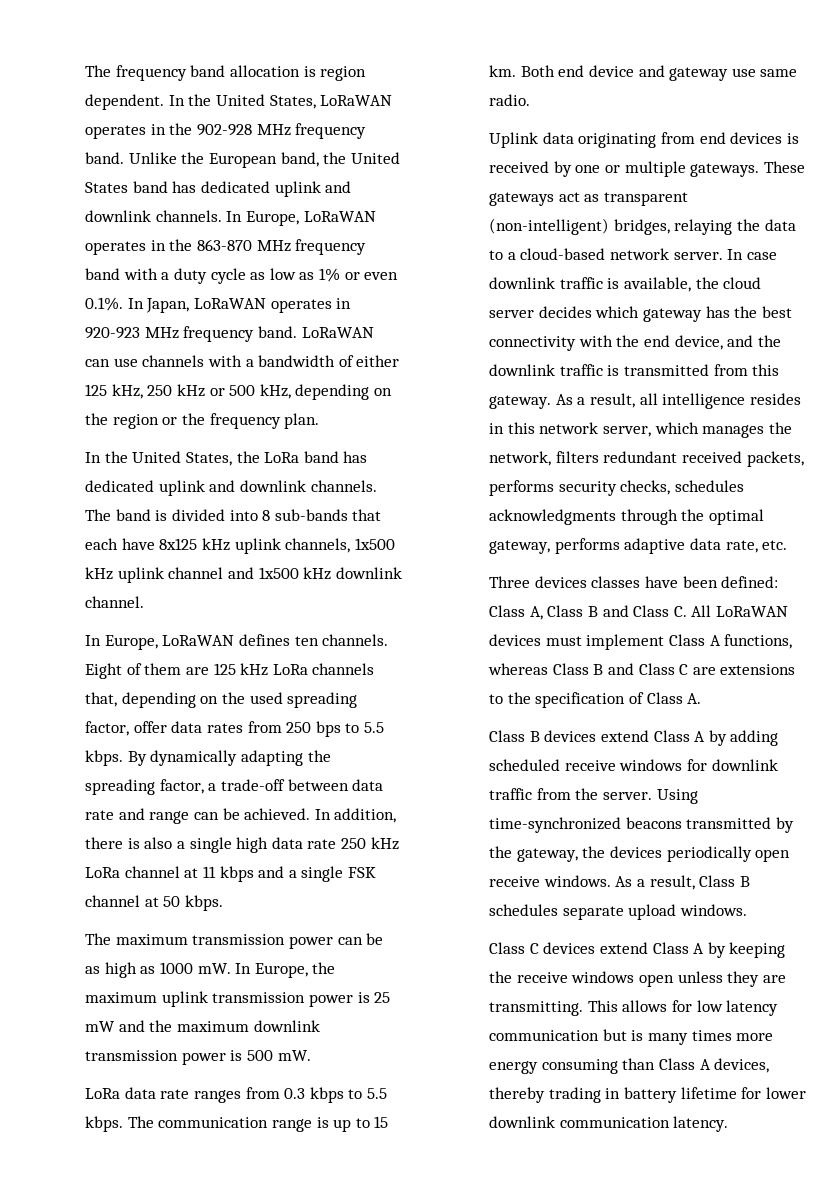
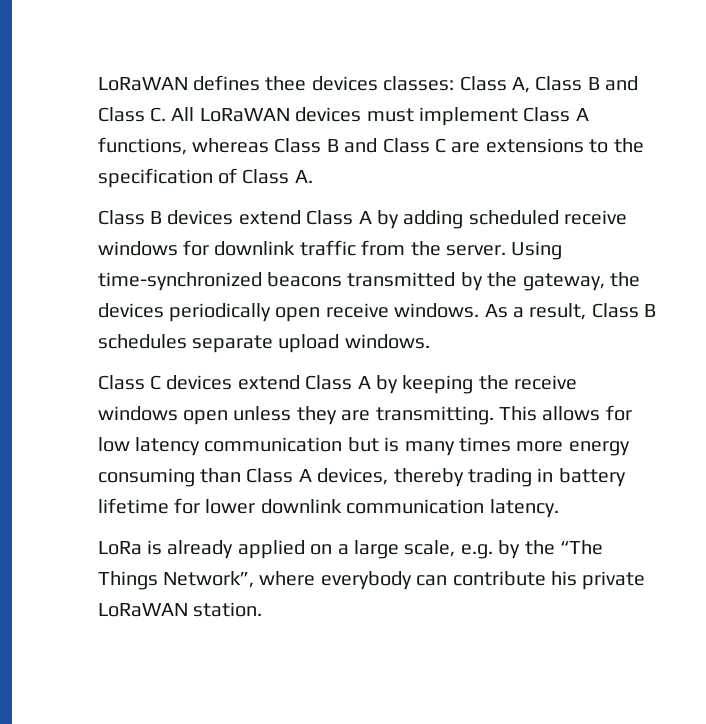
[85,65,367,81] [85,94,393,110] [85,123,367,139] [85,152,400,168] [85,181,352,197] [85,210,376,226] [85,239,367,255] [85,268,399,284] [85,297,352,313] [85,326,374,342] [85,355,400,367] [85,384,393,400] [85,413,320,429] [85,451,368,466] [85,480,377,496] [85,509,382,521] [85,538,395,554] [85,567,402,583] [85,596,145,608] [85,634,389,650] [85,663,375,679] [85,692,358,708] [85,721,385,737] [85,750,331,766] [85,779,384,795] [85,808,397,824] [85,837,399,853] [85,866,377,882] [85,895,224,911] [85,933,384,949] [85,962,336,978] [85,991,391,1007] [85,1020,320,1032] [85,1050,311,1065] [85,1087,388,1103] [85,1116,389,1132] [489,65,798,81] [489,94,531,106] [489,132,799,148] [489,161,805,177] [489,192,689,206] [489,218,796,235] [489,248,777,260] [489,277,762,292] [489,306,792,322] [489,335,781,351] [489,364,780,376] [489,393,801,409] [489,422,792,438] [489,451,804,467] [489,480,745,496] [489,509,765,525] [489,538,788,554] [489,576,779,588] The frequency band allocation is region dependent. In the United States, LoRaWAN operates in the 902-928 MHz frequency band. Unlike the European band, the United States band has dedicated uplink and downlink channels. In Europe, LoRaWAN operates in the 863-870 MHz frequency band with a duty cycle as low as 1% or even 0.1%. In Japan, LoRaWAN operates in 920-923 MHz frequency band. LoRaWAN can use channels with a bandwidth of either 125 kHz, 250 kHz or 500 kHz, depending on the region or the frequency plan. // In the United States, the LoRa band has dedicated uplink and downlink channels. The band is divided into 8 sub-bands that each have 8x125 kHz uplink channels, 1x500 kHz uplink channel and 1x500 kHz downlink channel. // In Europe, LoRaWAN defines ten channels. Eight of them are 125 kHz LoRa channels that, depending on the used spreading factor, offer data rates from 250 bps to 5.5 kbps. By dynamically adapting the spreading factor, a trade-off between data rate and range can be achieved. In addition, there is also a single high data rate 250 kHz LoRa channel at 11 kbps and a single FSK channel at 50 kbps. // The maximum transmission power can be as high as 1000 mW. In Europe, the maximum uplink transmission power is 25 mW and the maximum downlink transmission power is 500 mW. // LoRa data rate ranges from 0.3 kbps to 5.5 kbps. The communication range is up to 15 km. Both end device and gateway use same radio. // Uplink data originating from end devices is received by one or multiple gateways. These gateways act as transparent (non-intelligent) bridges, relaying the data to a cloud-based network server. In case downlink traffic is available, the cloud server decides which gateway has the best connectivity with the end device, and the downlink traffic is transmitted from this gateway. As a result, all intelligence resides in this network server, which manages the network, filters redundant received packets, performs security checks, schedules acknowledgments through the optimal gateway, performs adaptive data rate, etc. // Three devices classes have been defined: -> [97,75,455,91] LoRaWAN defines thee devices classes:
(729, 1124) none -> [97,540,604,559] [97,571,646,590] [97,602,263,617] // LoRa is already applied on a large scale, e.g. by the “The Things Network”, where everybody can contribute his private LoRaWAN station.

